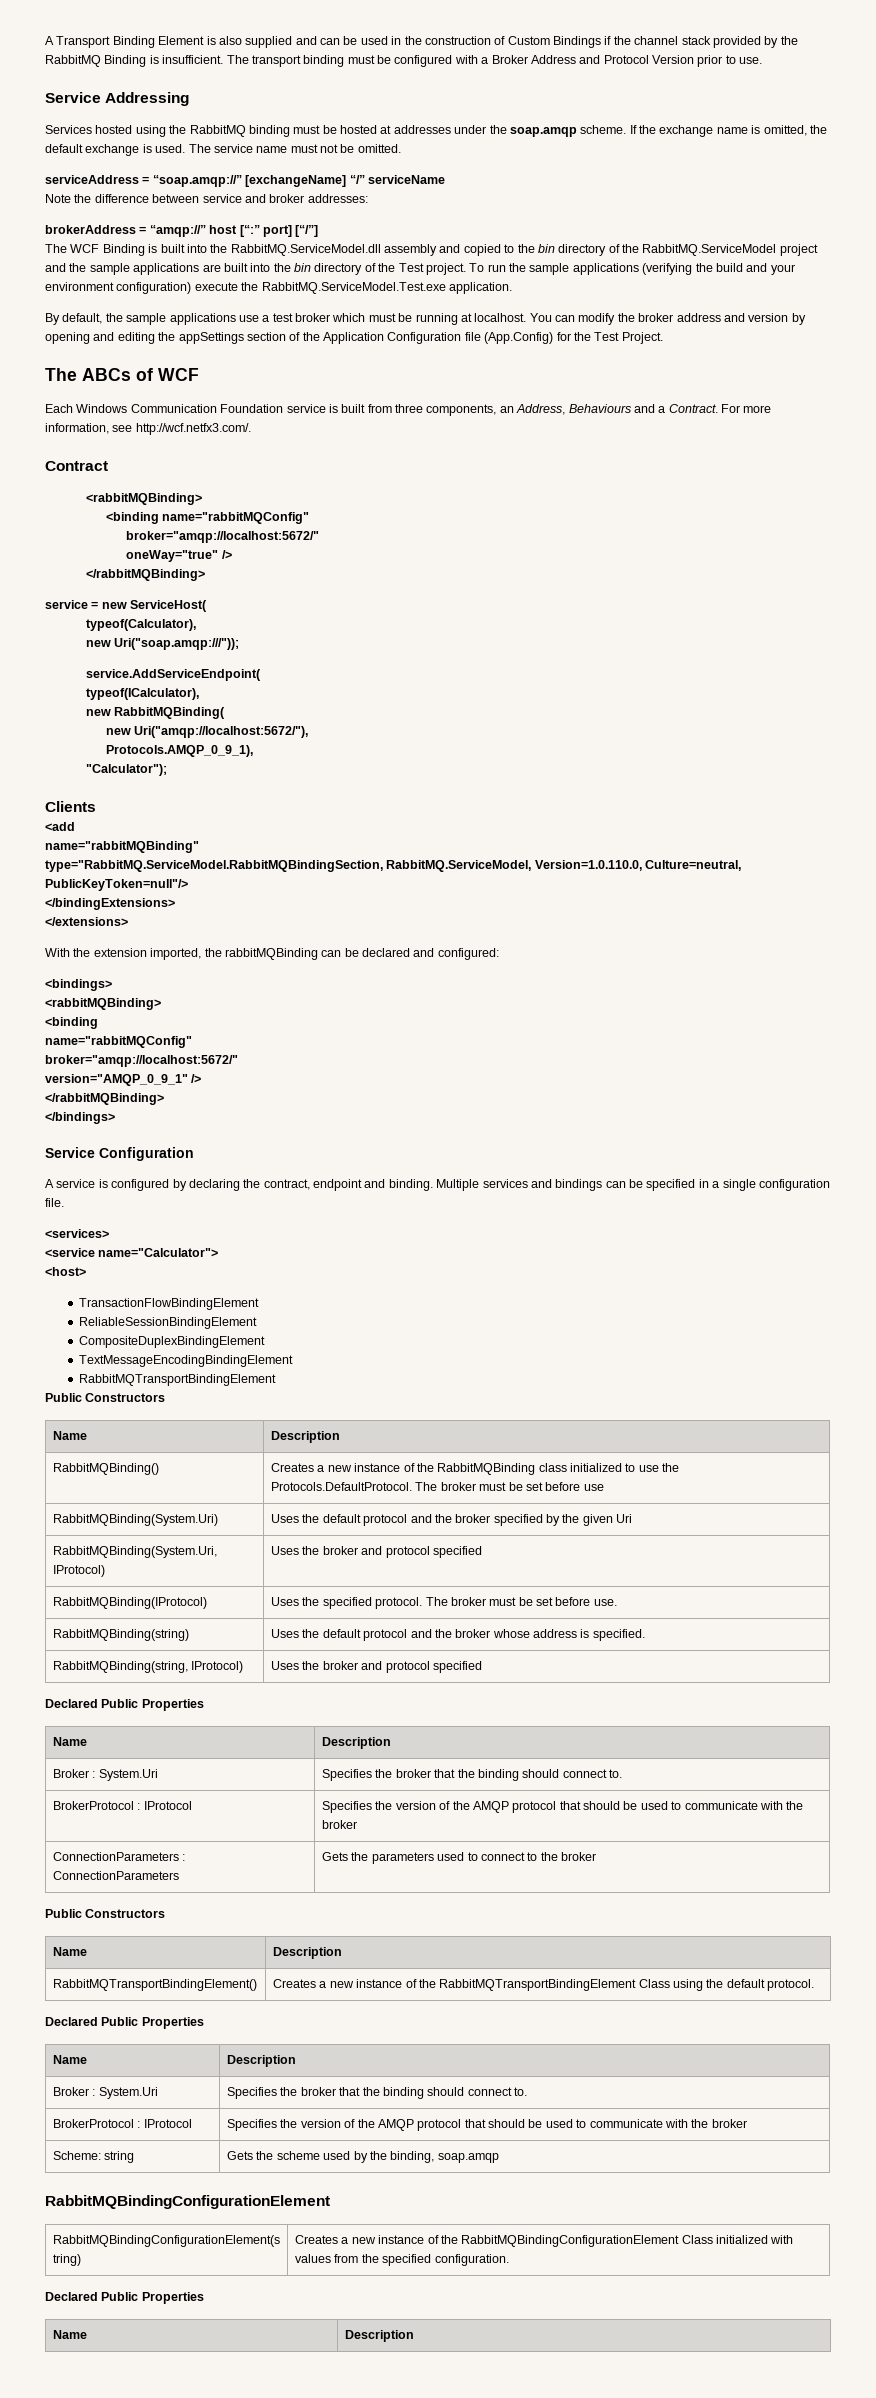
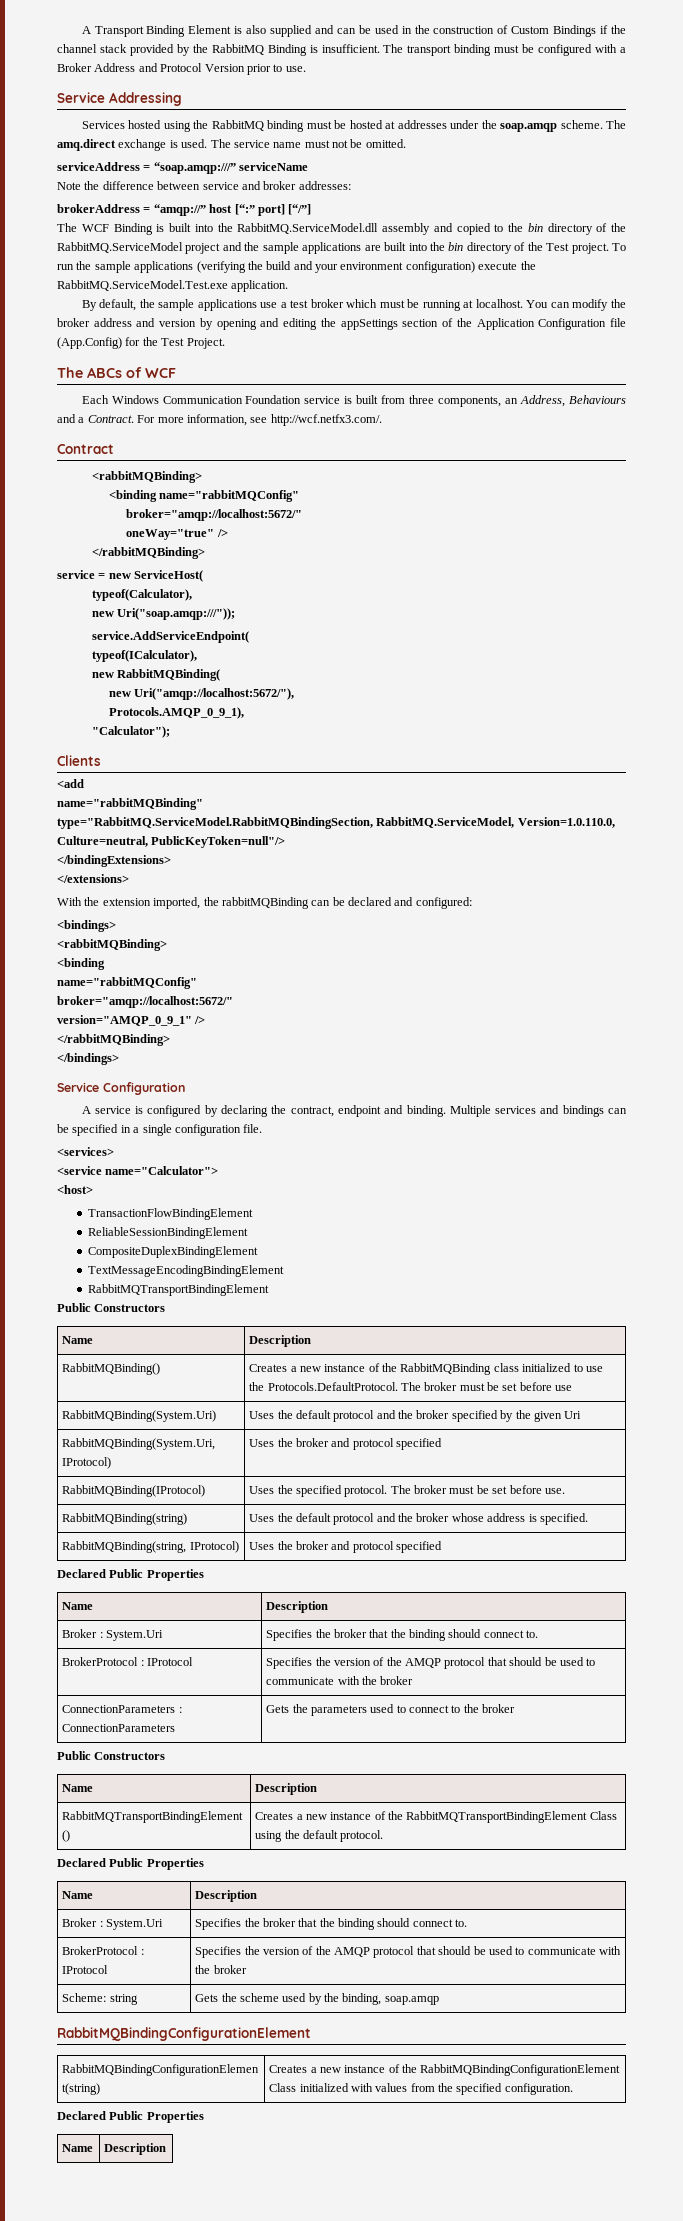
[629,125,827,137] [45,144,83,153] If the exchange name is omitted, the default -> [606,120,626,129] [57,139,116,151] The amq.direct
[152,175,365,187] “soap.amqp://” [exchangeName] “/” -> [153,162,236,174] “soap.amqp:///”

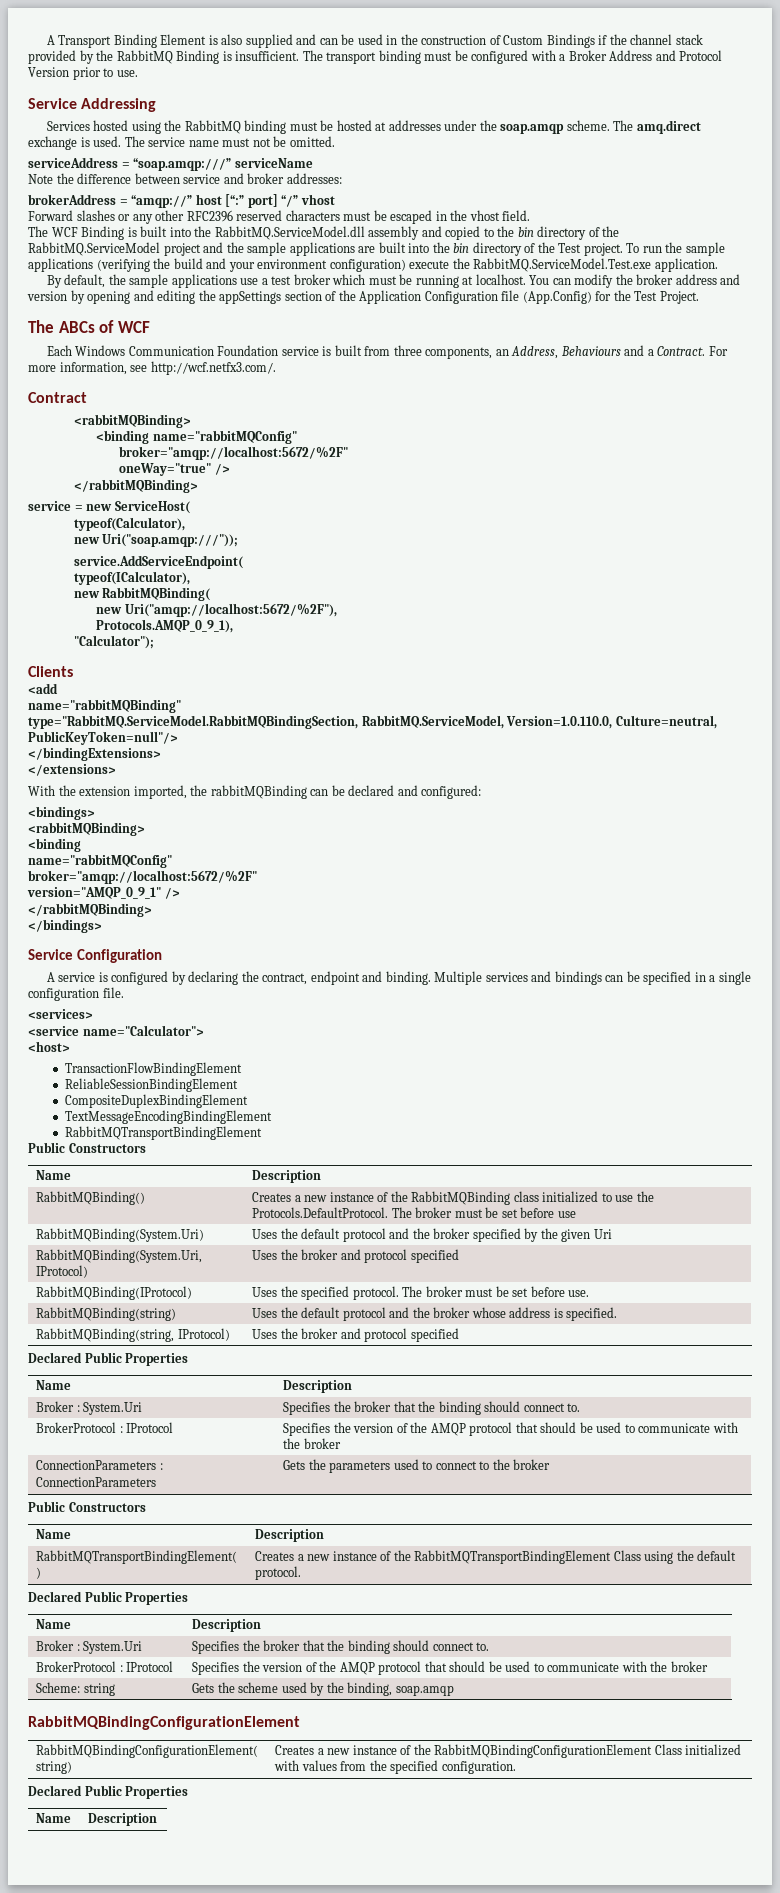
[288,204,312,215] [“/”] -> [281,194,335,207] [28,210,531,224] “/” vhost // Forward slashes or any other RFC2396 reserved characters must be escaped in the vhost field.
[126,509,303,521] broker="amqp://localhost:5672/" -> [119,446,349,460] broker="amqp://localhost:5672/%2F"
[134,688,295,700] Uri("amqp://localhost:5672/"), -> [124,603,337,617] Uri("amqp://localhost:5672/%2F"),
[57,996,233,1008] broker="amqp://localhost:5672/" -> [28,870,257,884] broker="amqp://localhost:5672/%2F"

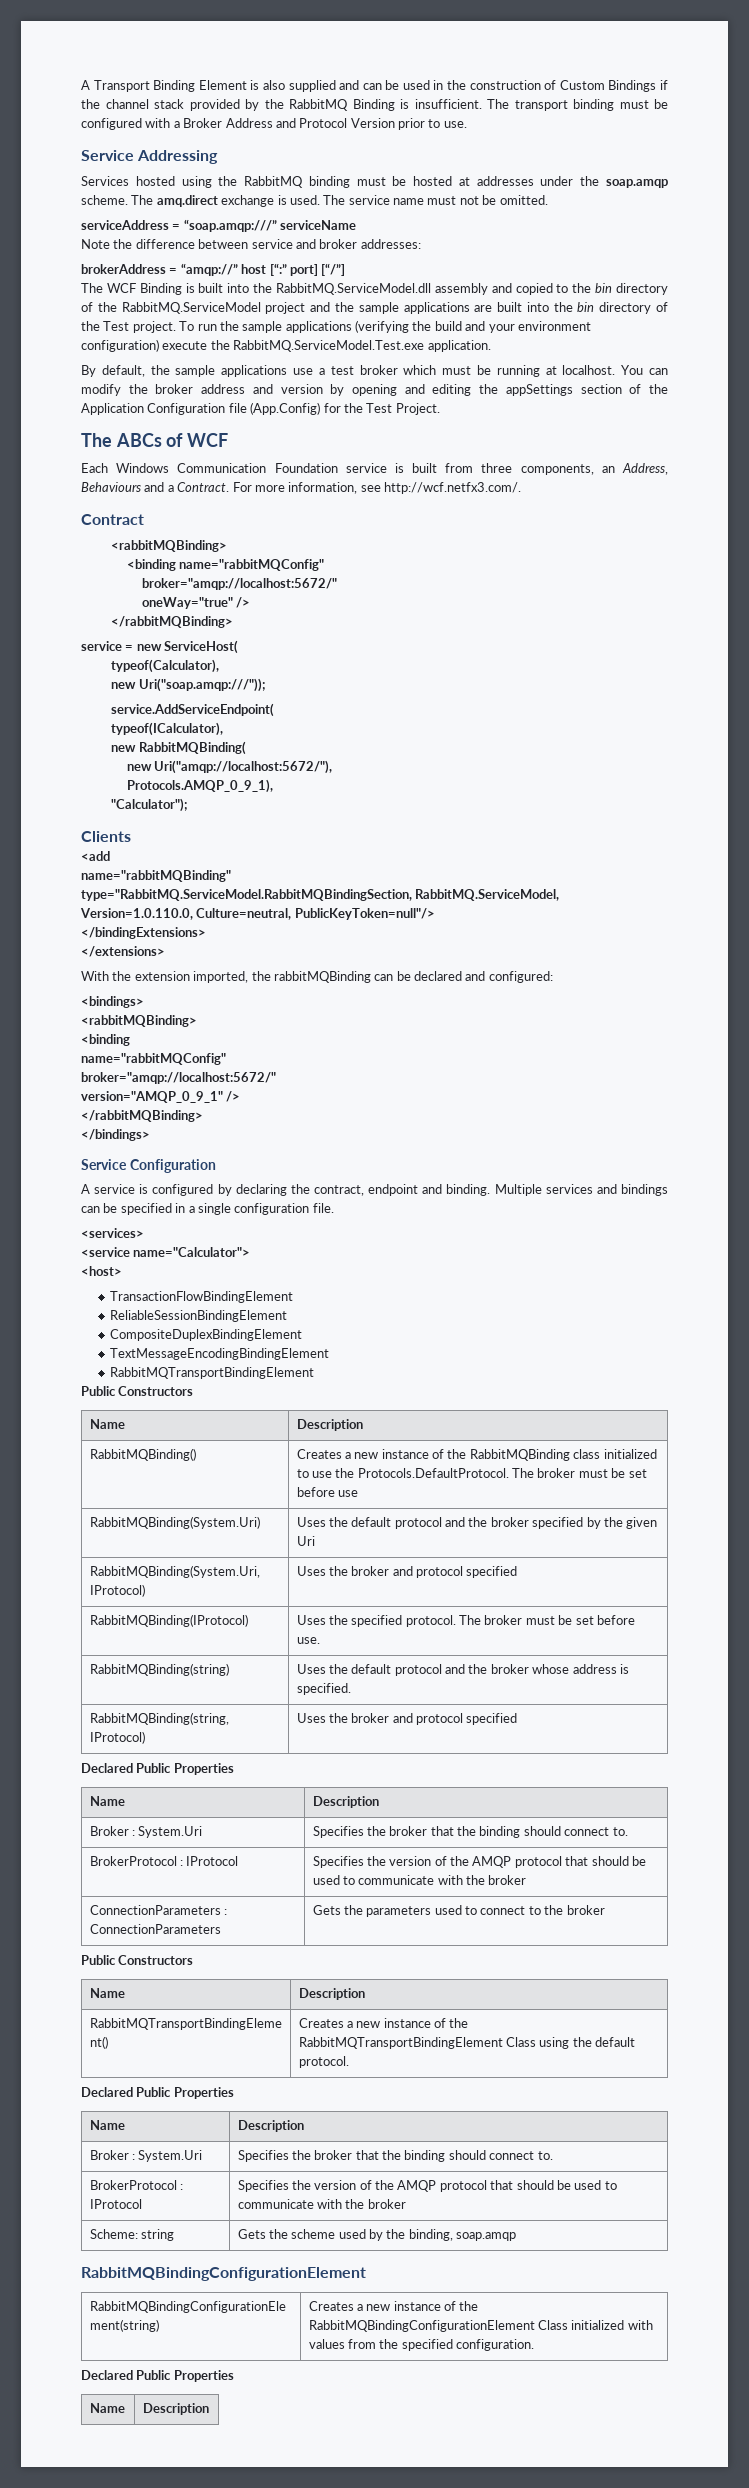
[281,194,335,207] [28,210,531,224] “/” vhost // Forward slashes or any other RFC2396 reserved characters must be escaped in the vhost field. -> [321,263,346,276] [“/”]
[119,446,349,460] broker="amqp://localhost:5672/%2F" -> [141,578,337,590] broker="amqp://localhost:5672/"
[124,603,337,617] Uri("amqp://localhost:5672/%2F"), -> [153,760,332,774] Uri("amqp://localhost:5672/"),
[28,870,257,884] broker="amqp://localhost:5672/%2F" -> [81,1072,276,1084] broker="amqp://localhost:5672/"

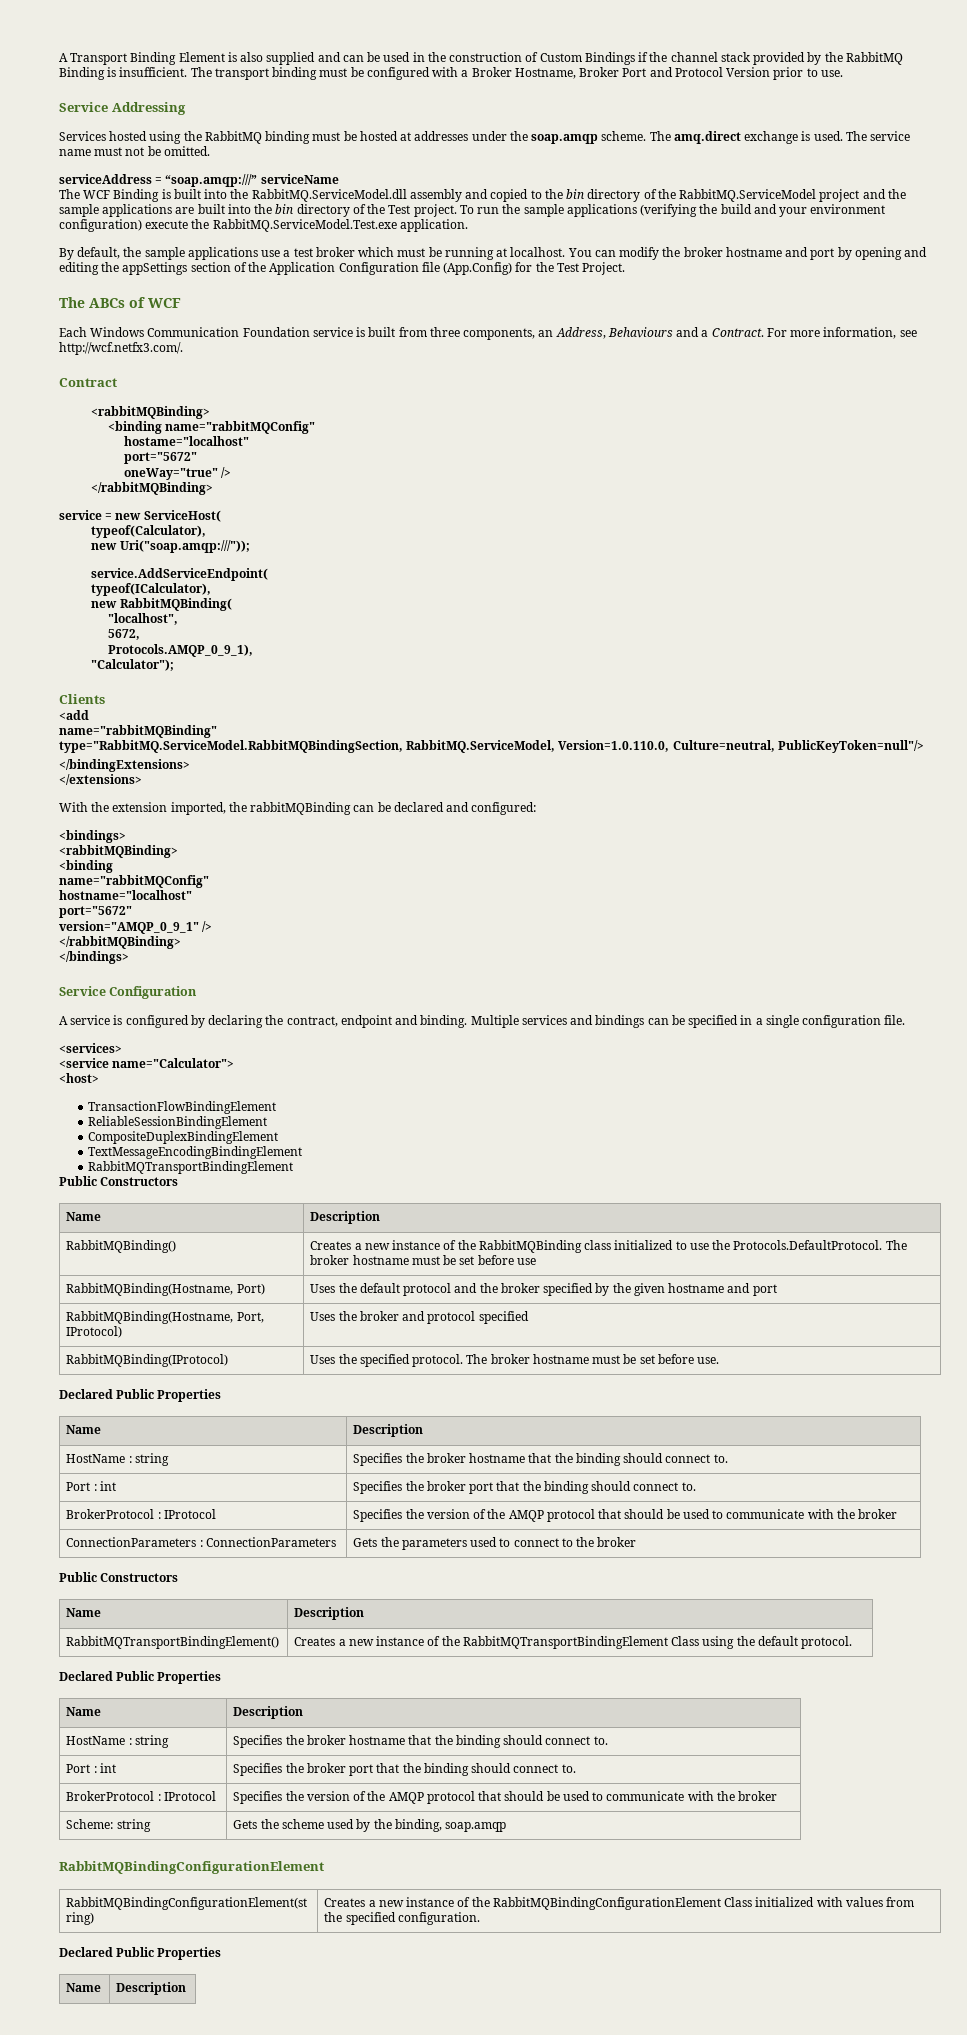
[225,118,273,128] Address -> [514,67,647,79] Hostname, Broker Port
[81,239,421,249] [81,263,346,276] // Note the difference between service and broker addresses: // brokerAddress = “amqp://” host [“:” port] [“/”] -> (339, 179) none
[201,384,323,394] address and version -> [725,247,835,260] hostname and port
[141,578,337,590] broker="amqp://localhost:5672/" -> [123,436,249,446] [123,452,197,464] hostame="localhost" // port="5672"
[126,760,332,774] new Uri("amqp://localhost:5672/"), -> [107,613,178,625] [107,629,140,640] "localhost", // 5672,
[81,1072,276,1084] broker="amqp://localhost:5672/" -> [59,890,192,900] [59,906,132,918] hostname="localhost" // port="5672"
(576, 1473) none -> [352,1255,409,1265] hostname
[89,1516,260,1529] RabbitMQBinding(System.Uri) -> [66,1283,265,1296] RabbitMQBinding(Hostname, Port)
[296,1536,315,1546] [89,1565,260,1578] Uri // RabbitMQBinding(System.Uri, -> [668,1283,777,1296] [66,1311,264,1324] hostname and port // RabbitMQBinding(Hostname, Port,
(523, 1620) none -> [532,1354,589,1364] hostname
[89,1663,229,1676] [296,1664,629,1676] [296,1683,351,1695] [89,1712,229,1725] [89,1731,145,1744] [296,1713,518,1725] [81,1763,234,1775] [89,1796,125,1806] [312,1796,379,1808] [89,1826,203,1838] [312,1826,428,1838] // RabbitMQBinding(string) | Uses the default protocol and the broker whose address is specified. // RabbitMQBinding(string, IProtocol) | Uses the broker and protocol specified // Declared Public Properties // Name | Description // Broker : System.Uri | Specifies the broker -> [59,1389,222,1402] [66,1425,102,1434] [353,1424,424,1437] [66,1453,169,1466] [353,1453,728,1466] [66,1481,116,1491] [353,1481,494,1494] // Declared Public Properties // Name | Description // HostName : string | Specifies the broker hostname that the binding should connect to. // Port : int | Specifies the broker port
[89,2150,203,2162] [237,2150,353,2162] Broker : System.Uri | Specifies the broker -> [66,1735,169,1748] [233,1735,608,1748] [66,1763,116,1773] [233,1763,374,1776] HostName : string | Specifies the broker hostname that the binding should connect to. // Port : int | Specifies the broker port

